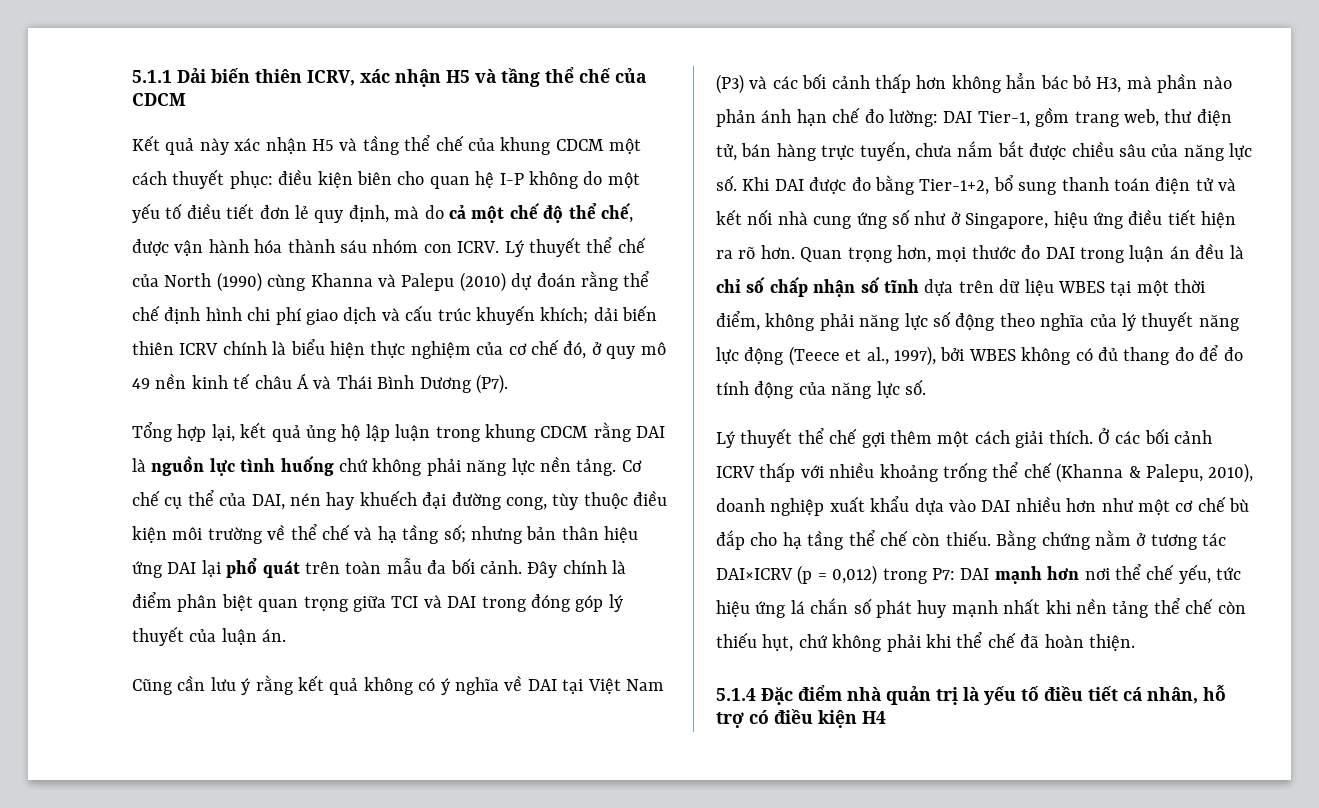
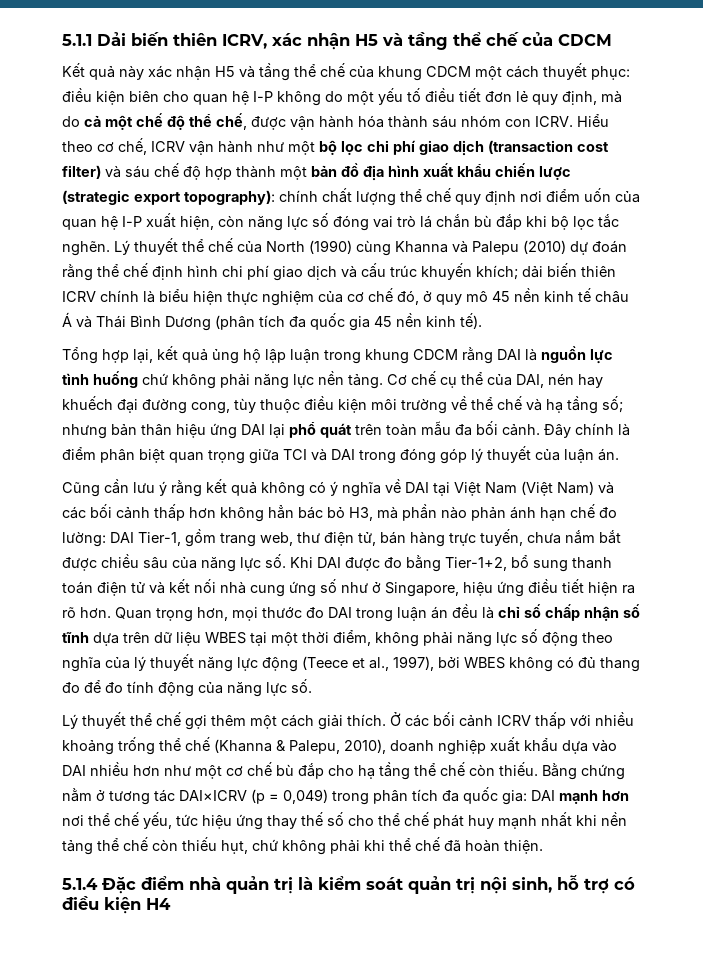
(500, 247) none -> [577,114,609,127] [62,138,609,156] [62,163,571,181] [62,188,640,206] [62,213,619,231] [62,241,110,256] Hiểu theo cơ chế, ICRV vận hành như một bộ lọc chi phí giao dịch (transaction cost filter) và sáu chế độ hợp thành một bản đồ địa hình xuất khẩu chiến lược (strategic export topography): chính chất lượng thể chế quy định nơi điểm uốn của quan hệ I-P xuất hiện, còn năng lực số đóng vai trò lá chắn bù đắp khi bộ lọc tắc nghẽn.
[132,378,150,389] 49 -> [492,291,510,302] 45
[476,374,508,394] (P7). -> [215,313,482,331] (phân tích đa quốc gia 45 nền kinh tế).
[716,74,744,94] (P3) -> [521,481,594,496] (Việt Nam)
[832,565,955,585] 0,012) trong P7: -> [283,787,527,805] 0,049) trong phân tích đa quốc gia:
[790,598,872,614] lá chắn số -> [267,812,429,829] thay thế số cho thể chế
[984,686,1198,705] yếu tố điều tiết cá nhân, -> [318,876,552,894] kiểm soát quản trị nội sinh,

